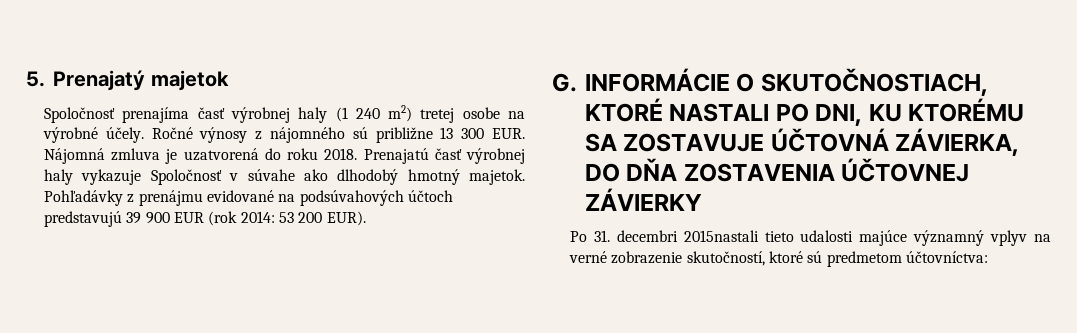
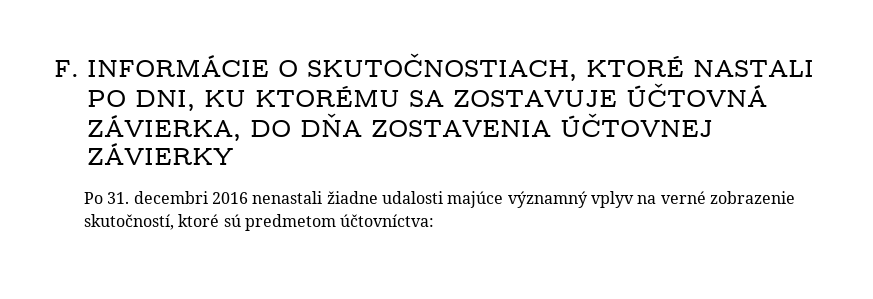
[26,70,229,91] [43,105,525,123] [42,127,525,143] [43,148,526,164] [43,169,525,185] [43,190,453,206] [43,211,366,227] [552,73,577,92] 5. Prenajatý majetok // Spoločnosť prenajíma časť výrobnej haly (1 240 m2) tretej osobe na výrobné účely. Ročné výnosy z nájomného sú približne 13 300 EUR. Nájomná zmluva je uzatvorená do roku 2018. Prenajatú časť výrobnej haly vykazuje Spoločnosť v súvahe ako dlhodobý hmotný majetok. Pohľadávky z prenájmu evidované na podsúvahových účtoch predstavujú 39 900 EUR (rok 2014: 53 200 EUR). // G. -> [54,60,79,77] F.
[683,230,794,242] 2015nastali tieto -> [212,191,378,204] 2016 nenastali žiadne

